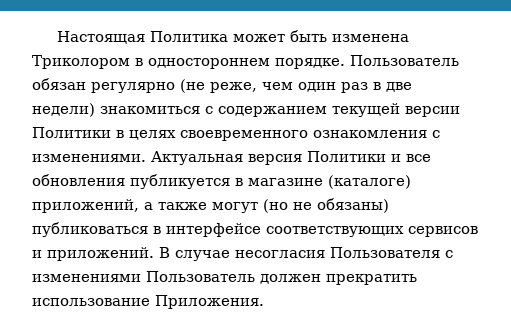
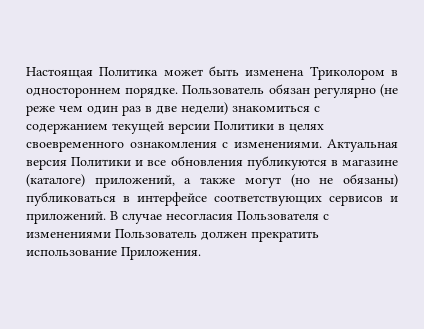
[210,82,257,93] реже, -> [26,105,55,116] реже
[130,174,230,189] публикуется -> [246,156,327,170] публикуются

